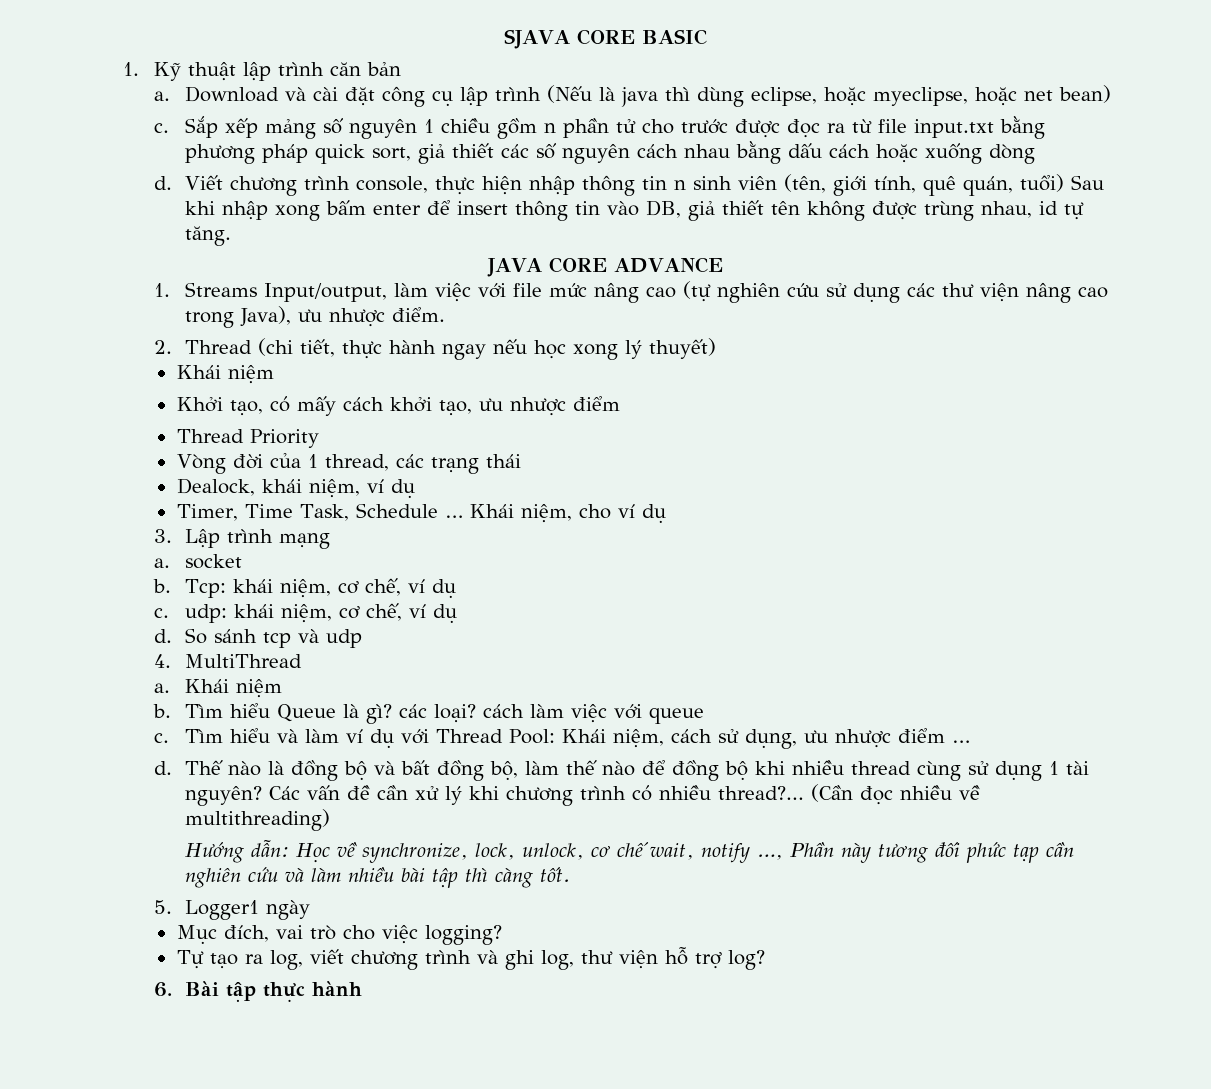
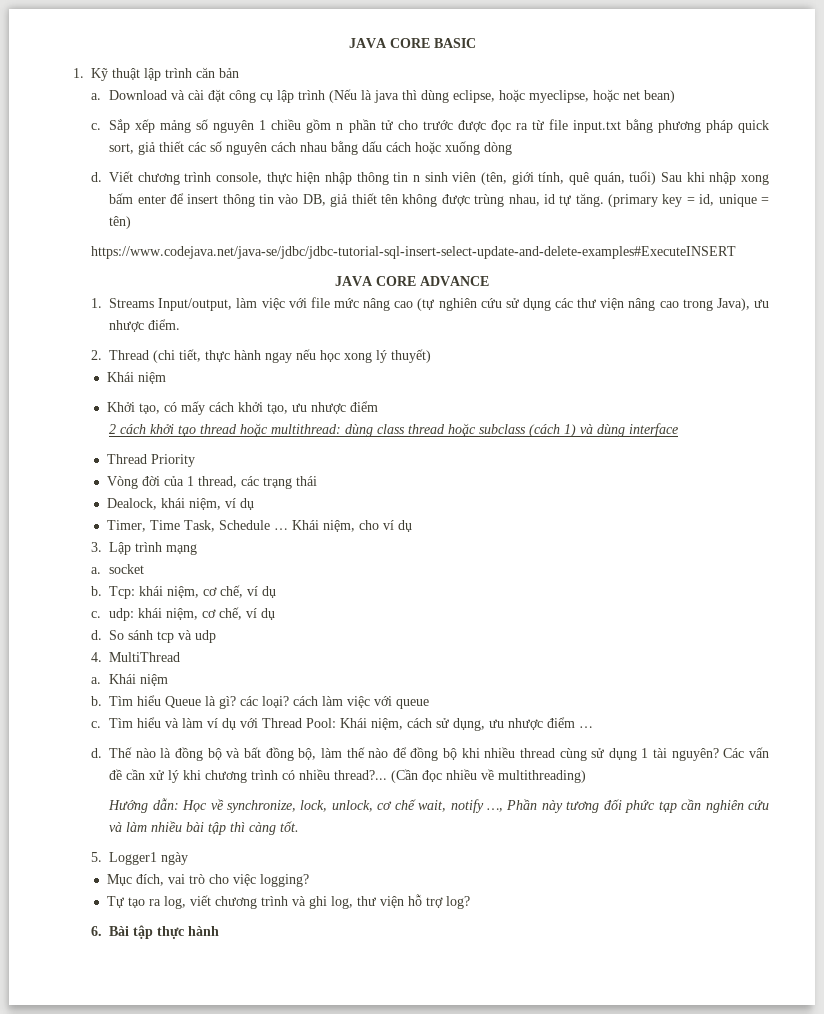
[504,29,571,49] SJAVA -> [348,38,387,48] JAVA
(232, 236) none -> [608,194,770,207] [109,216,132,229] [91,246,737,259] (primary key = id, unique = tên) // https://www.codejava.net/java-se/jdbc/jdbc-tutorial-sql-insert-select-update-and-delete-examples#ExecuteINSERT
(620, 403) none -> [109,423,679,437] // 2 cách khởi tạo thread hoặc multithread: dùng class thread hoặc subclass (cách 1) và dùng interface

